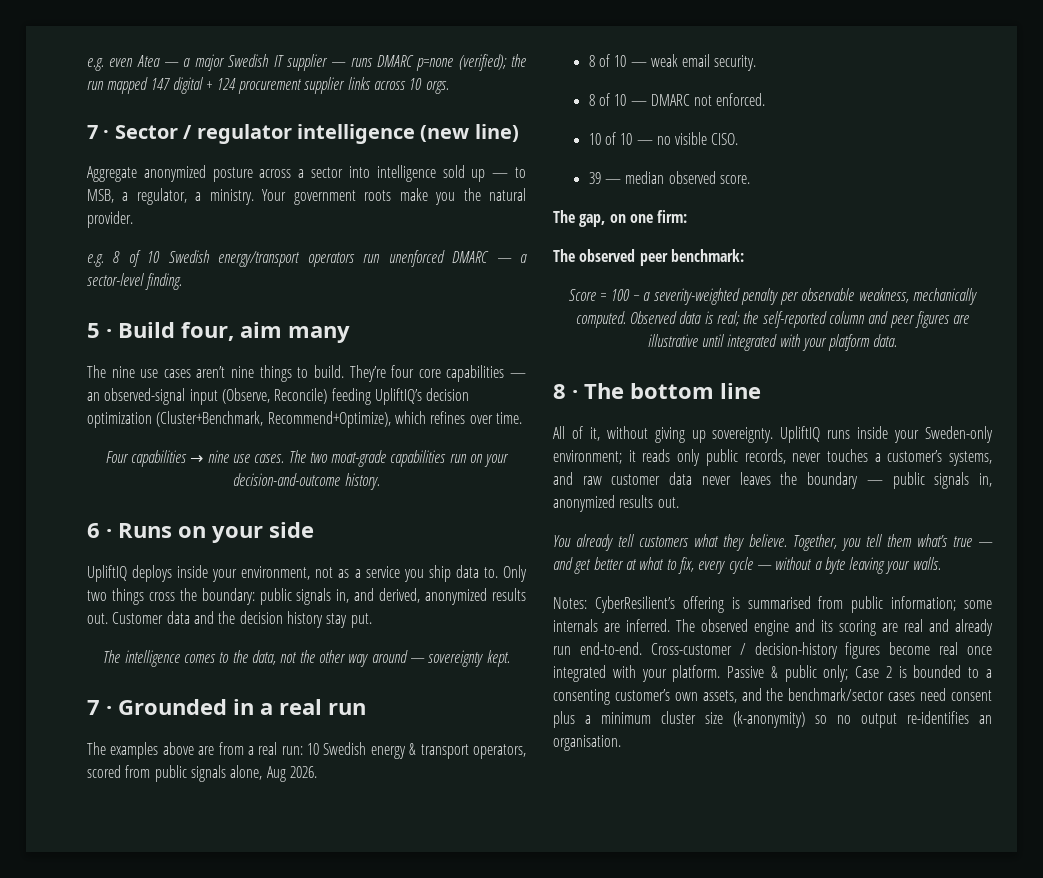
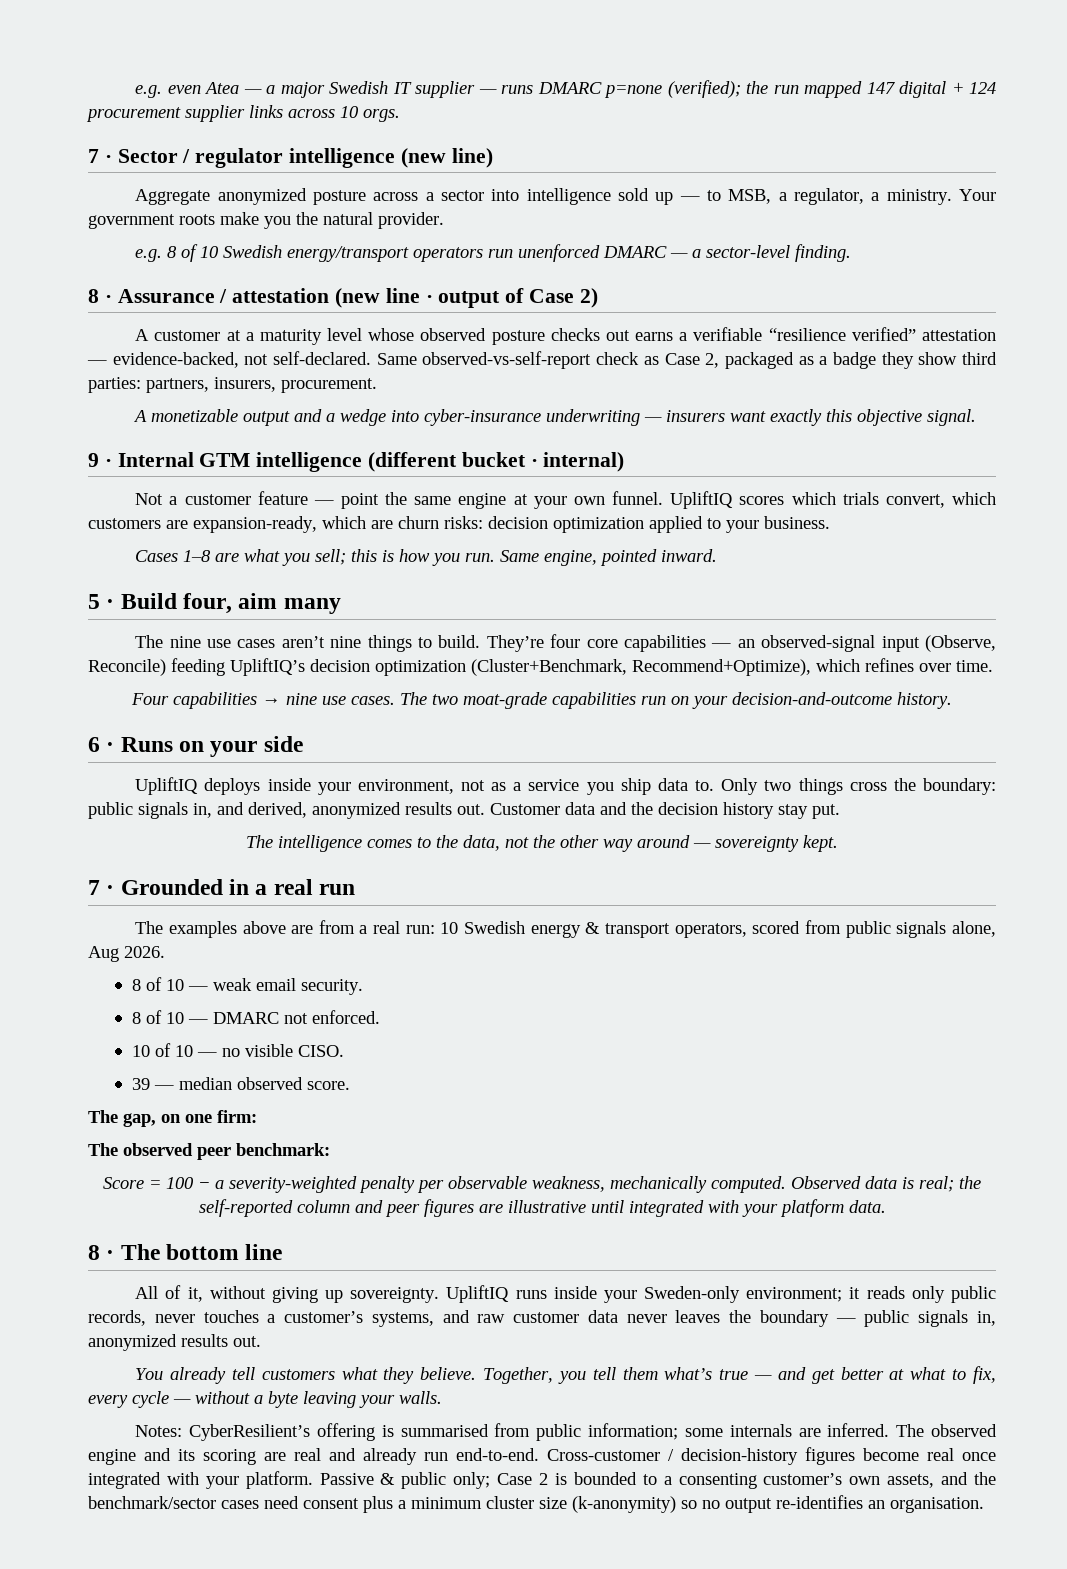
(183, 281) none -> [88,288,598,308] [135,327,996,345] [87,351,997,369] [88,377,377,393] [133,409,977,426] [88,452,625,472] [135,491,997,509] [88,516,830,533] [135,549,718,566] // 8 · Assurance / attestation (new line · output of Case 2) // A customer at a maturity level whose observed posture checks out earns a verifiable “resilience verified” attestation — evidence-backed, not self-declared. Same observed-vs-self-report check as Case 2, packaged as a badge they show third parties: partners, insurers, procurement. // A monetizable output and a wedge into cyber-insurance underwriting — insurers want exactly this objective signal. // 9 · Internal GTM intelligence (different bucket · internal) // Not a customer feature — point the same engine at your own funnel. UpliftIQ scores which trials convert, which customers are expansion-ready, which are churn risks: decision optimization applied to your business. // Cases 1–8 are what you sell; this is how you run. Same engine, pointed inward.

